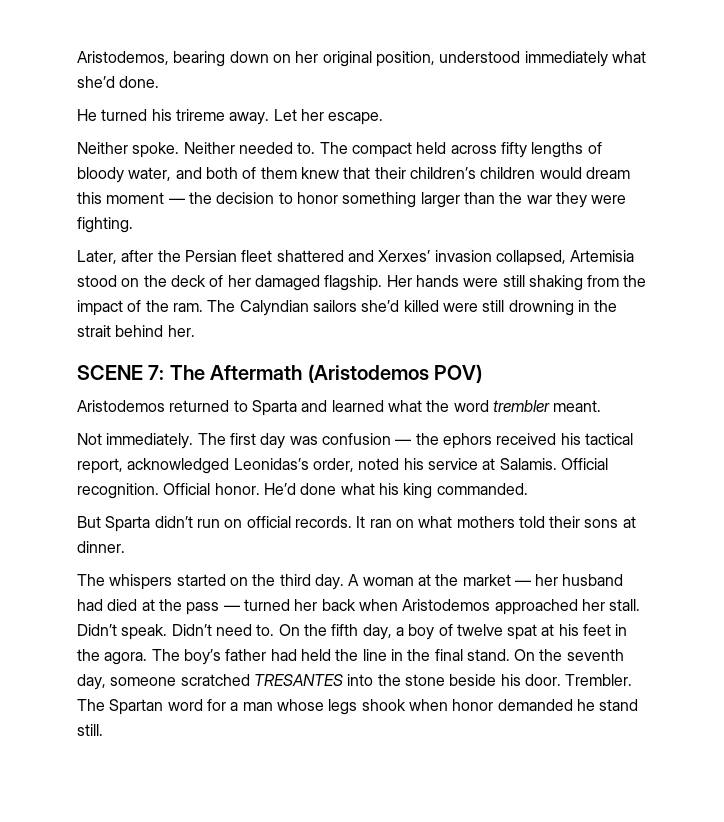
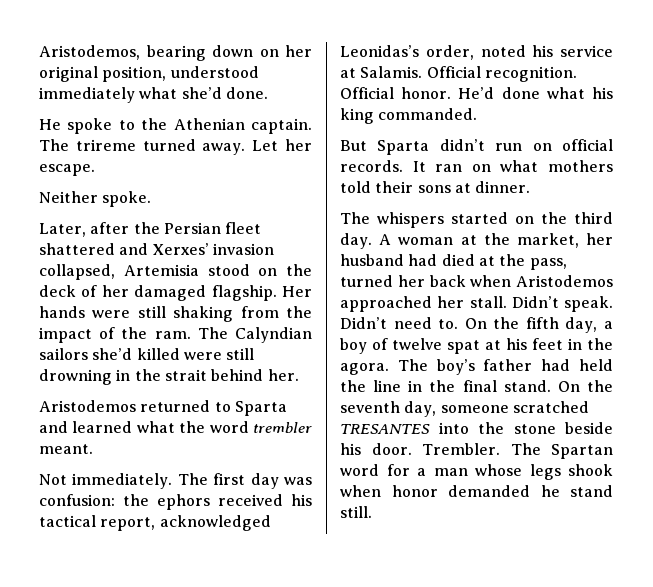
[101,109,225,121] turned his trireme -> [67,118,312,134] [39,139,196,151] spoke to the Athenian captain. The trireme turned
[183,142,602,158] [77,167,630,183] [77,192,627,208] [77,217,133,233] Neither needed to. The compact held across fifty lengths of bloody water, and both of them knew that their children’s children would dream this moment — the decision to honor something larger than the war they were fighting. -> (152, 199) none
[77,364,482,383] // SCENE 7: The Aftermath (Aristodemos POV) -> (299, 375) none
[321,433,412,445] confusion — -> [39,494,115,506] confusion:
[462,574,531,586] market — -> [516,233,579,248] market,
[186,602,240,615] pass — -> [529,258,567,270] pass,

